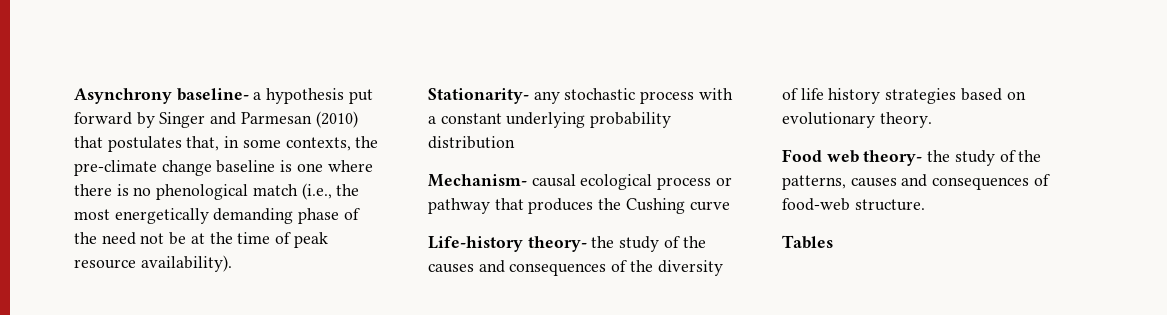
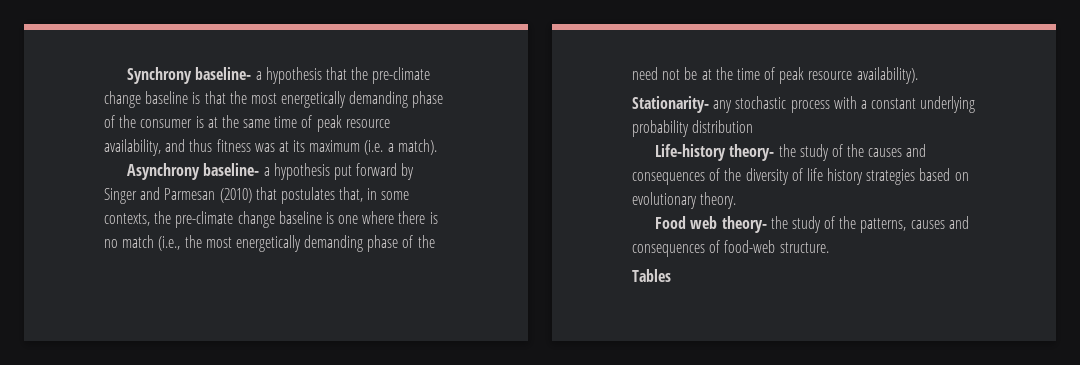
(74, 96) none -> [127,67,431,84] [104,91,444,108] [104,115,390,132] [104,139,437,156] Synchrony baseline- a hypothesis that the pre-climate change baseline is that the most energetically demanding phase of the consumer is at the same time of peak resource availability, and thus fitness was at its maximum (i.e. a match). //
[156,184,249,200] phenological -> (118, 243) none
[428,174,732,190] [428,198,730,214] // Mechanism- causal ecological process or pathway that produces the Cushing curve -> (754, 126) none

